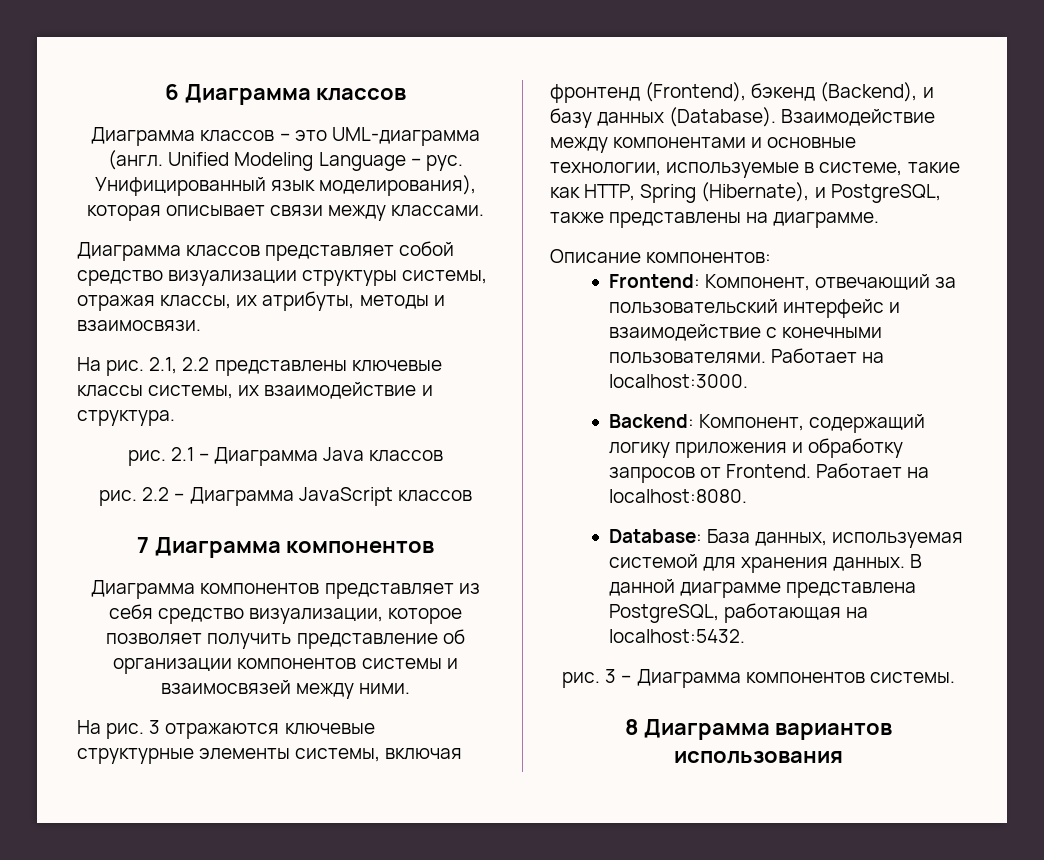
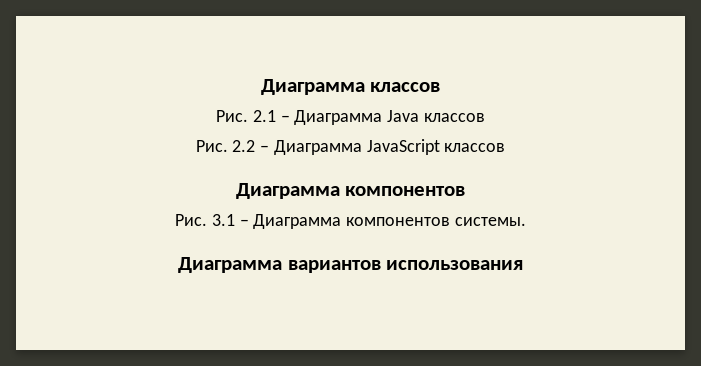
[164,84,179,100] 6 -> (260, 87) none
[91,127,480,146] [108,150,463,171] [94,175,477,196] [86,205,485,221] [77,241,455,261] [77,270,488,286] [77,291,445,311] [77,320,201,331] [77,357,442,376] [77,382,433,399] [77,410,175,426] [127,450,166,466] Диаграмма классов – это UML-диаграмма (англ. Unified Modeling Language – рус. Унифицированный язык моделирования), которая описывает связи между классами. // Диаграмма классов представляет собой средство визуализации структуры системы, отражая классы, их атрибуты, методы и взаимосвязи. // На рис. 2.1, 2.2 представлены ключевые классы системы, их взаимодействие и структура. // рис. -> [216,110,249,122] Рис.
[99,490,138,506] рис. -> [195,140,228,152] Рис.
[136,537,149,553] 7 -> (506, 147) none
[91,580,480,599] [108,604,463,624] [106,629,465,649] [113,658,458,674] [160,680,411,699] [77,720,375,739] [77,748,463,764] [550,82,934,103] [550,107,936,128] [550,137,857,153] [550,162,960,178] [550,182,941,203] [550,212,880,228] [550,249,772,263] [608,274,957,291] [608,299,901,318] [608,324,883,341] [608,348,885,364] [608,374,748,388] [608,414,926,433] [608,438,904,458] [608,463,930,483] [608,489,747,503] [608,529,964,548] [608,554,923,573] [608,579,917,598] [608,603,869,623] [608,629,745,643] [562,669,617,688] Диаграмма компонентов представляет из себя средство визуализации, которое позволяет получить представление об организации компонентов системы и взаимосвязей между ними. // На рис. 3 отражаются ключевые структурные элементы системы, включая фронтенд (Frontend), бэкенд (Backend), и базу данных (Database). Взаимодействие между компонентами и основные технологии, используемые в системе, такие как HTTP, Spring (Hibernate), и PostgreSQL, также представлены на диаграмме. // Описание компонентов: // Frontend: Компонент, отвечающий за пользовательский интерфейс и взаимодействие с конечными пользователями. Работает на localhost:3000. // Backend: Компонент, содержащий логику приложения и обработку запросов от Frontend. Работает на localhost:8080. // Database: База данных, используемая системой для хранения данных. В данной диаграмме представлена PostgreSQL, работающая на localhost:5432. // рис. 3 -> [175,214,235,226] Рис. 3.1
[624,719,638,735] 8 -> (526, 221) none

